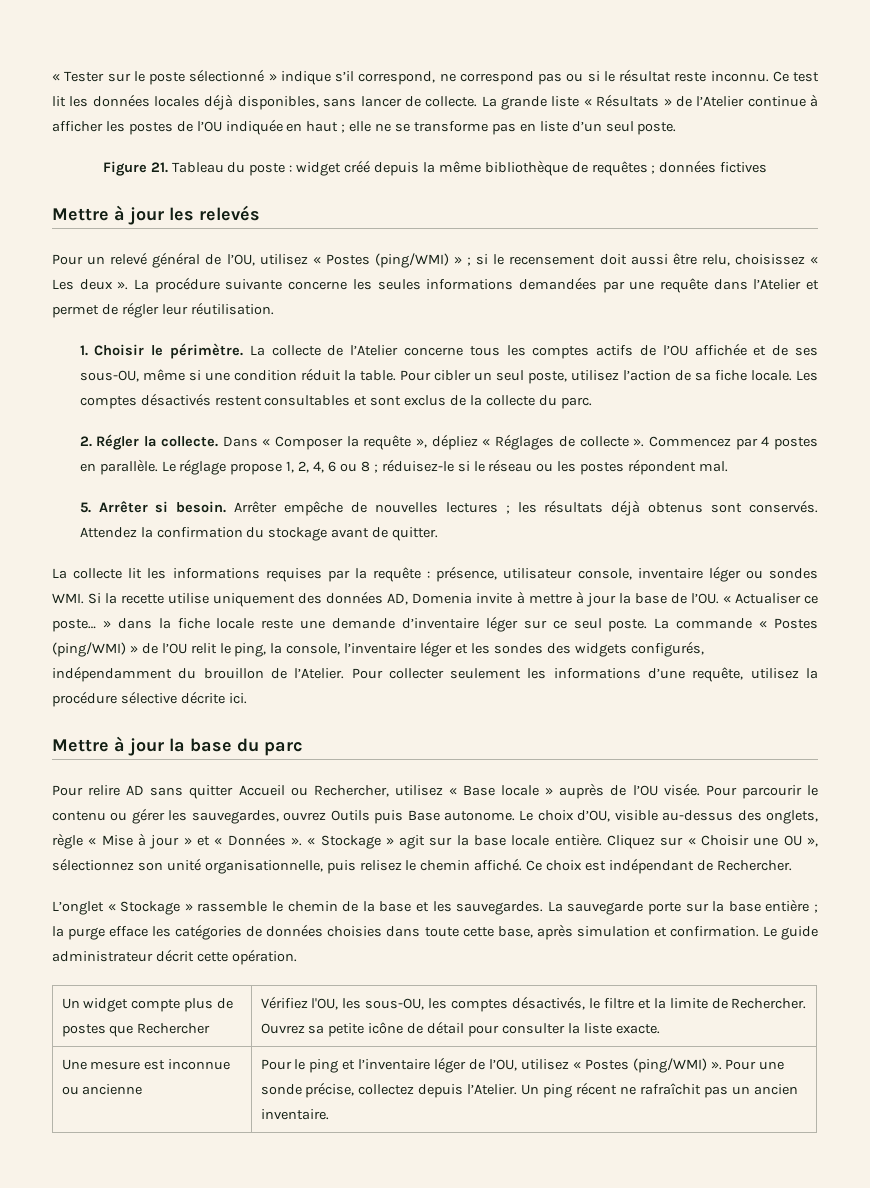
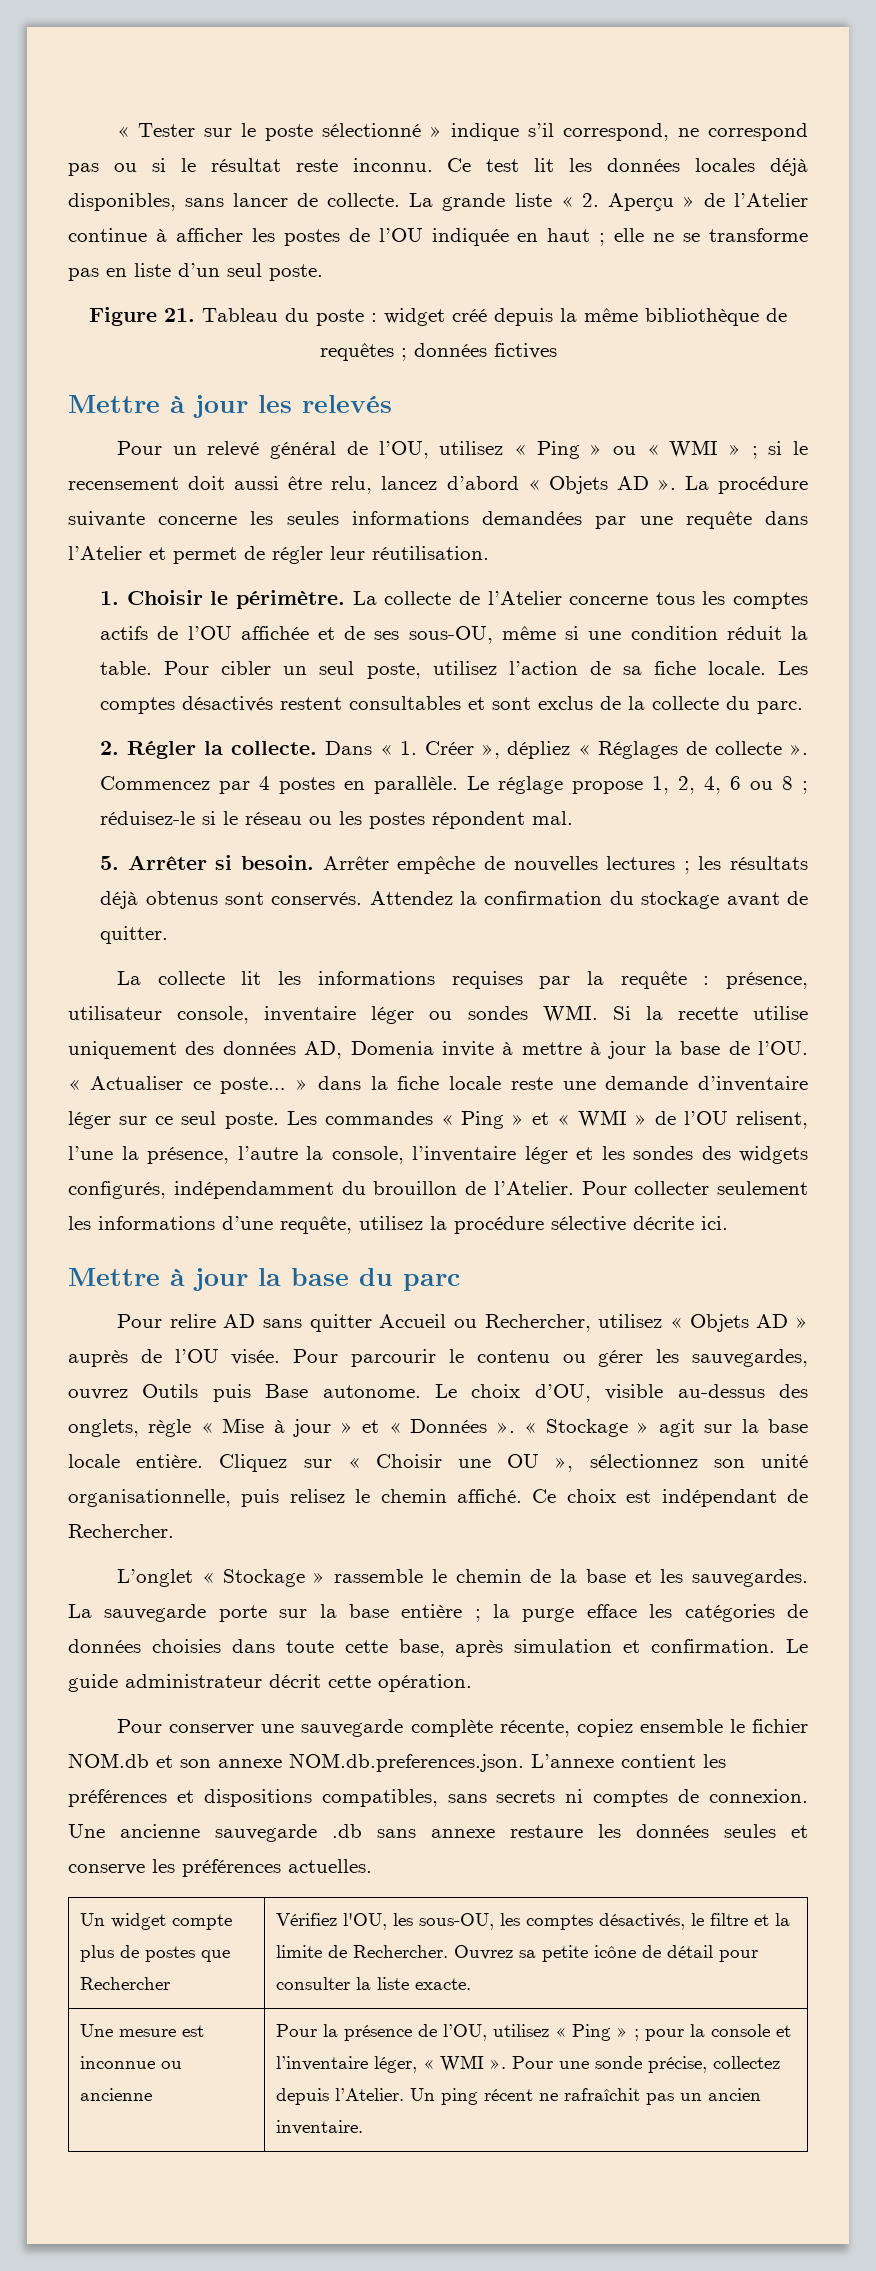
[596,94,660,107] Résultats -> [581,193,674,211] 2. Aperçu
[325,253,449,268] Postes (ping/WMI) -> [536,440,719,459] Ping » ou « WMI
[734,254,819,265] [52,279,113,290] choisissez « Les deux -> [381,476,649,494] lancez d’abord « Objets AD
[274,435,412,450] Composer la requête -> [399,741,474,755] 1. Créer
[654,618,819,629] [52,642,267,657] La commande « Postes (ping/WMI) » de l’OU relit le ping, -> [286,1110,808,1129] [68,1146,298,1164] Les commandes « Ping » et « WMI » de l’OU relisent, l’une la présence, l’autre
[463,785,540,796] Base locale -> [689,1314,789,1332] Objets AD
(297, 957) none -> [117,1719,809,1737] [68,1753,726,1772] [68,1789,809,1807] [68,1824,808,1842] [68,1859,372,1877] // Pour conserver une sauvegarde complète récente, copiez ensemble le fichier NOM.db et son annexe NOM.db.preferences.json. L’annexe contient les préférences et dispositions compatibles, sans secrets ni comptes de connexion. Une ancienne sauvegarde .db sans annexe restaure les données seules et conserve les préférences actuelles.
[294,1057,707,1073] le ping et l’inventaire léger de l’OU, utilisez « Postes (ping/WMI) -> [323,2024,792,2041] [276,2055,485,2073] la présence de l’OU, utilisez « Ping » ; pour la console et l’inventaire léger, « WMI

